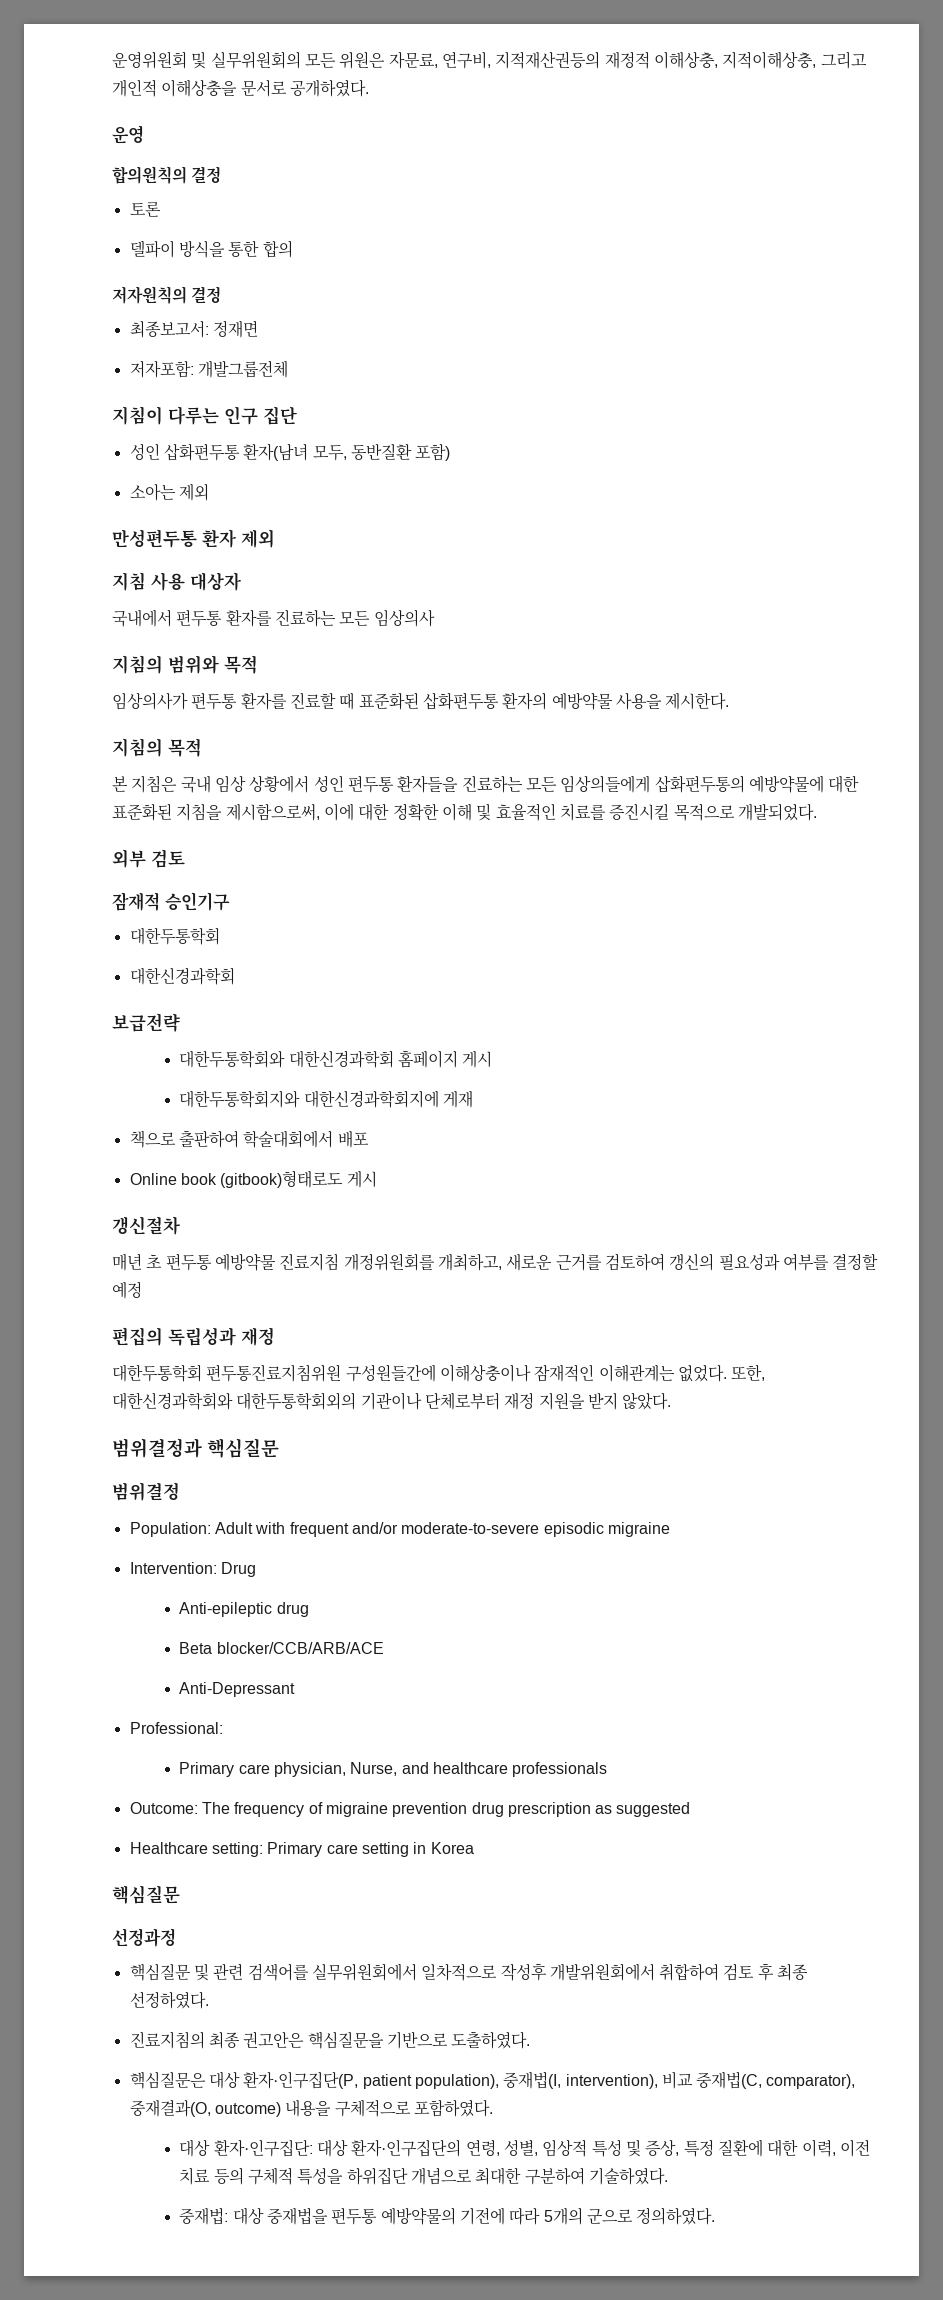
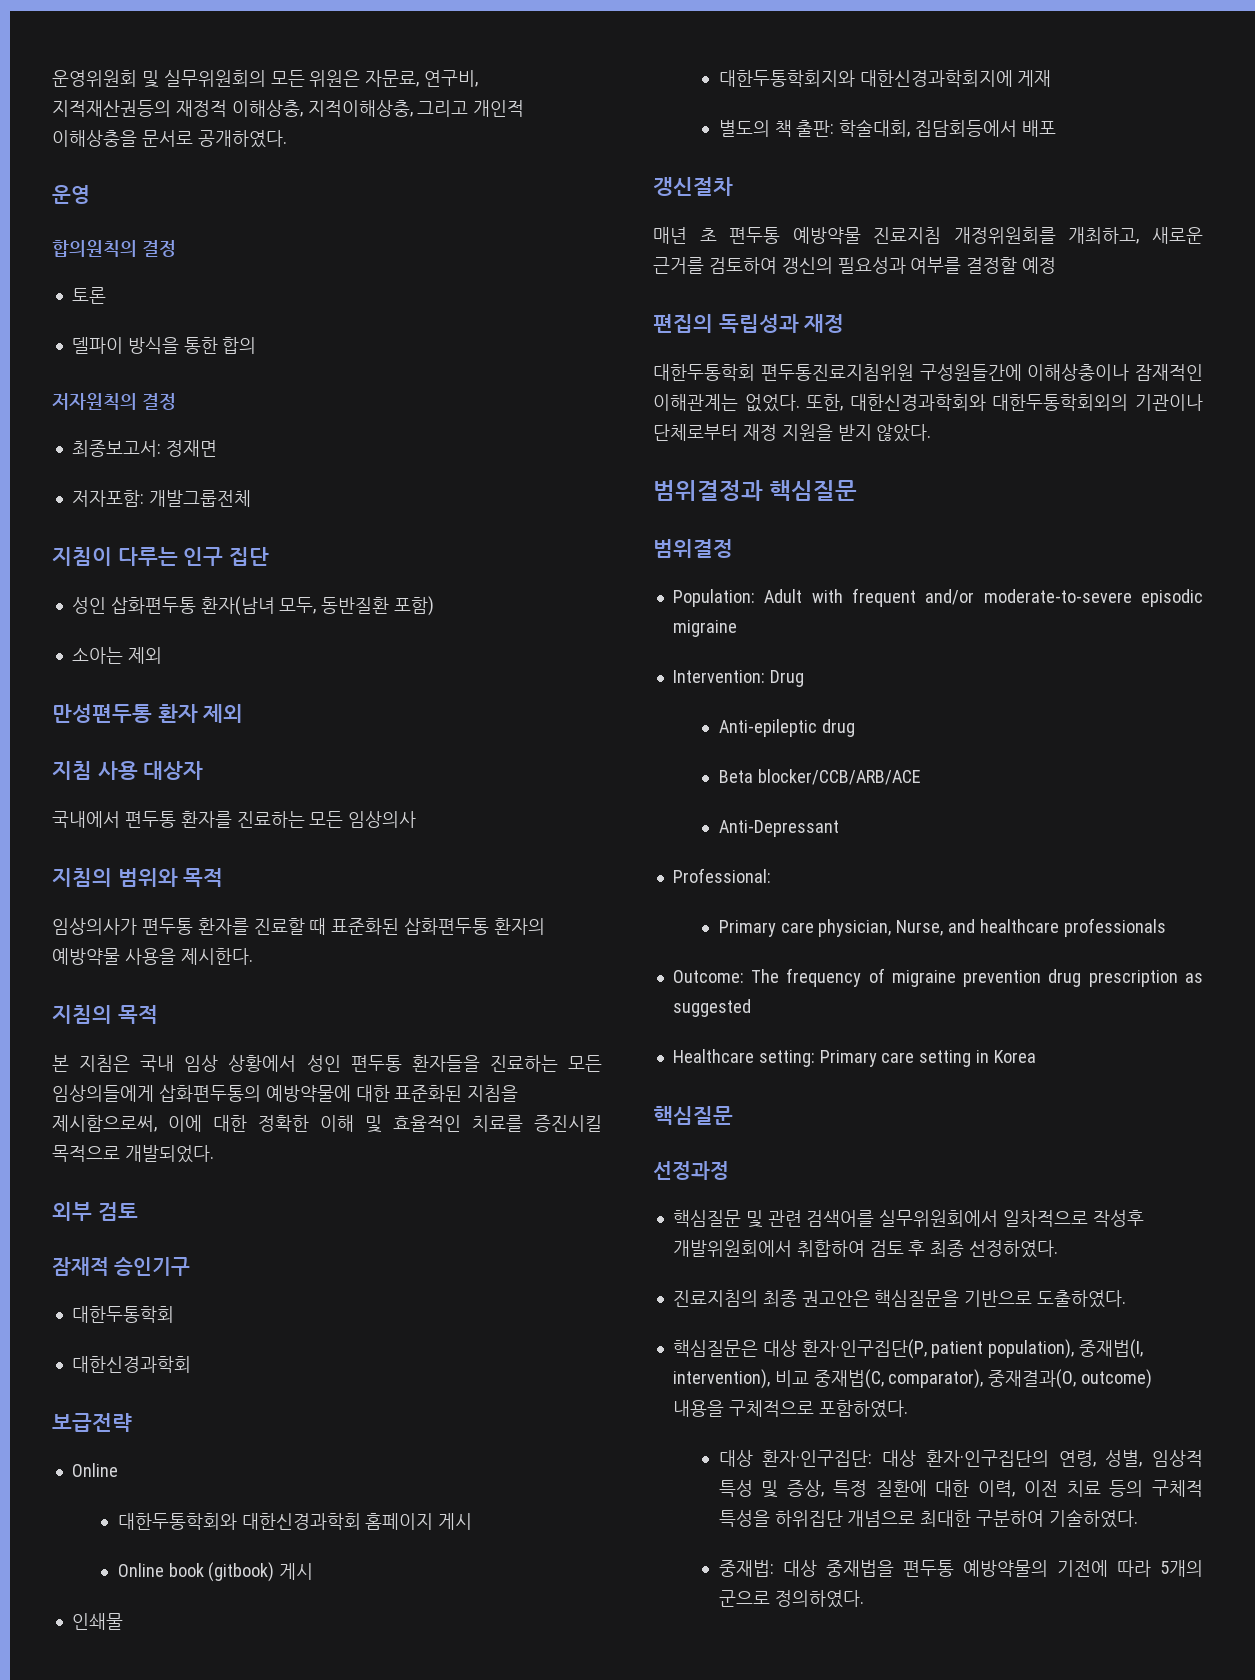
(180, 1022) none -> [71,1463,118,1477] // Online
[179,1090,474,1108] [129,1130,369,1148] [129,1170,377,1188] 대한두통학회지와 대한신경과학회지에 게재 // 책으로 출판하여 학술대회에서 배포 // Online book (gitbook)형태로도 게시 -> [117,1562,314,1582] [71,1613,123,1630] [718,70,1052,87] [718,119,1056,137] Online book (gitbook) 게시 // 인쇄물 // 대한두통학회지와 대한신경과학회지에 게재 // 별도의 책 출판: 학술대회, 집담회등에서 배포

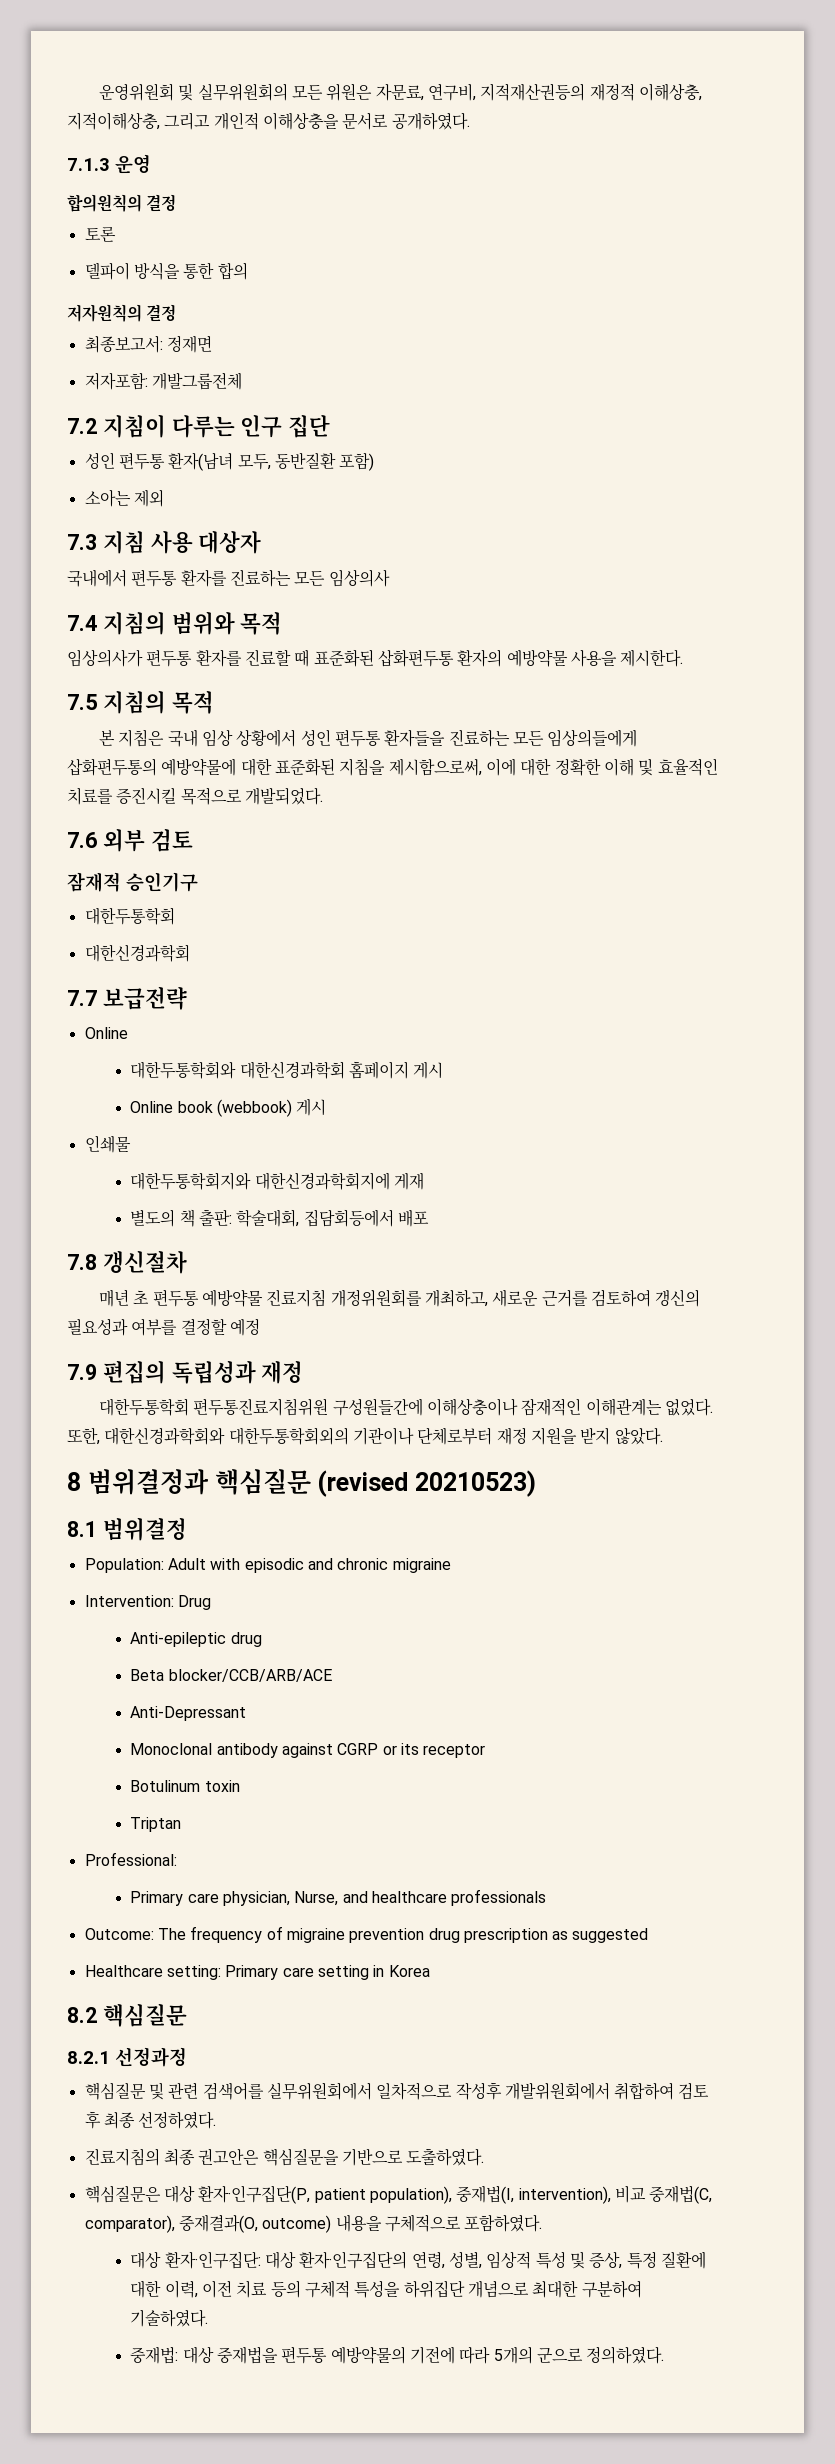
(287, 139) none -> [67,158,110,171] 7.1.3
(251, 498) none -> [67,418,97,434] 7.2
[110,597,196,614] 삽화편두통 -> [118,452,165,470] 편두통
[52,704,244,723] 만성편두통 환자 제외 // -> [67,534,97,550] 7.3
(417, 819) none -> [67,615,97,631] 7.4
(253, 956) none -> [67,694,98,710] 7.5
(214, 1154) none -> [67,832,97,848] 7.6
(191, 1364) none -> [67,990,97,1006] 7.7
[208,1562,275,1582] (gitbook) -> [217,1099,293,1117] (webbook)
(1056, 128) none -> [67,1254,97,1270] 7.8
(1057, 265) none -> [67,1364,97,1380] 7.9
(932, 433) none -> [67,1472,81,1491] 8
(858, 490) // -> [317,1470,536,1497] [67,1521,97,1537] (revised 20210523) // 8.1
[851,588,1203,607] frequent and/or moderate-to-severe episodic -> [244,1558,389,1573] episodic and chronic
(839, 828) none -> [130,1743,486,1758] [130,1780,240,1792] [130,1817,182,1832] // Monoclonal antibody against CGRP or its receptor // Botulinum toxin // Triptan
[653,1106,733,1125] 핵심질문 // -> [67,2004,187,2027] [67,2051,110,2064] 8.2 핵심질문 // 8.2.1

